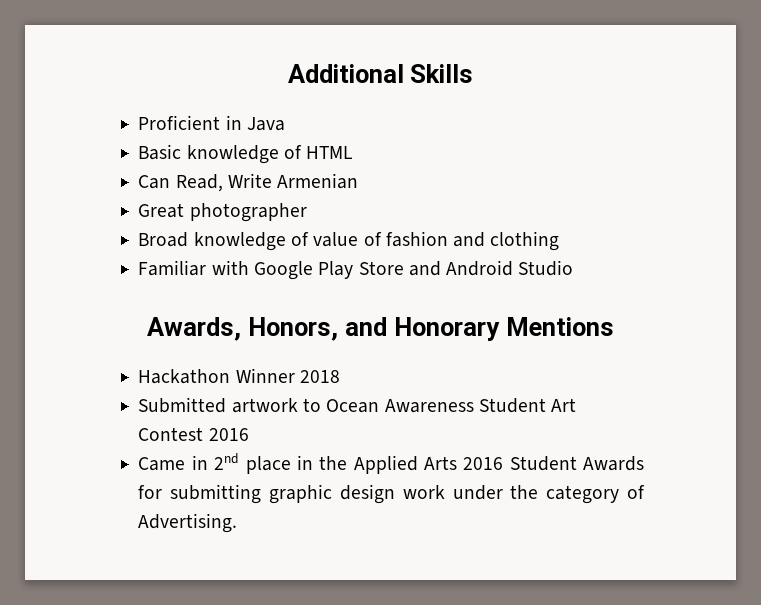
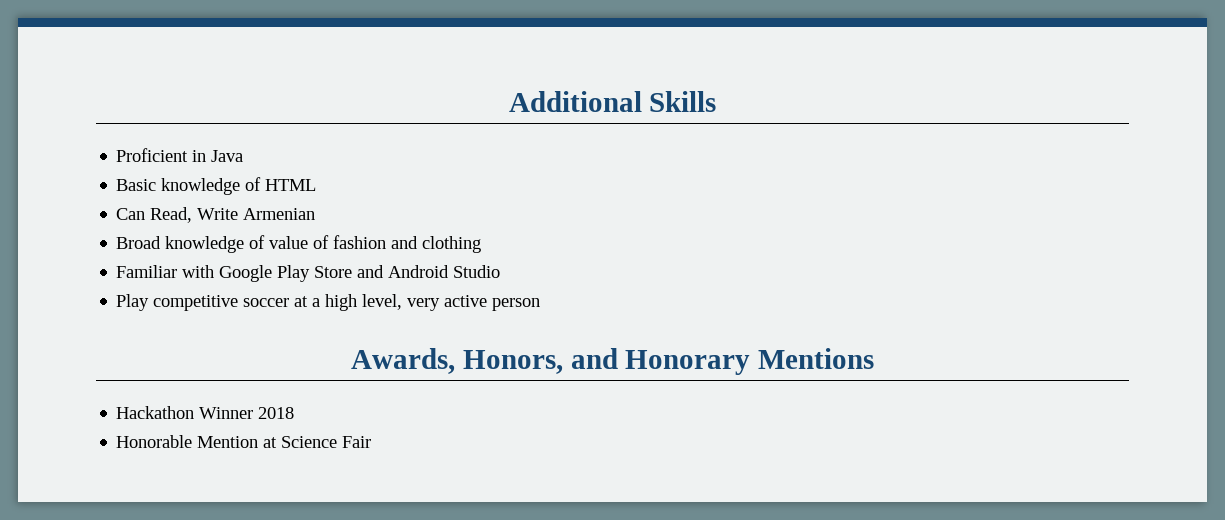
[138,203,307,222] // Great photographer -> (316, 214) none
(574, 268) none -> [116,294,541,311] // Play competitive soccer at a high level, very active person
[138,397,577,413] [138,427,249,441] [138,453,645,474] [138,484,646,504] [138,513,238,533] Submitted artwork to Ocean Awareness Student Art Contest 2016 // Came in 2nd place in the Applied Arts 2016 Student Awards for submitting graphic design work under the category of Advertising. -> [116,435,372,448] Honorable Mention at Science Fair

